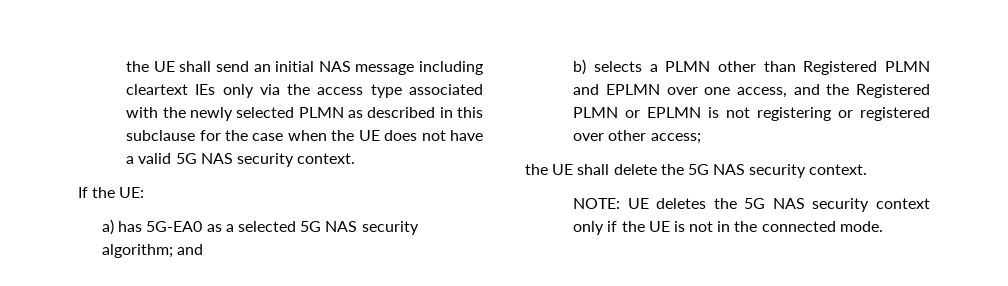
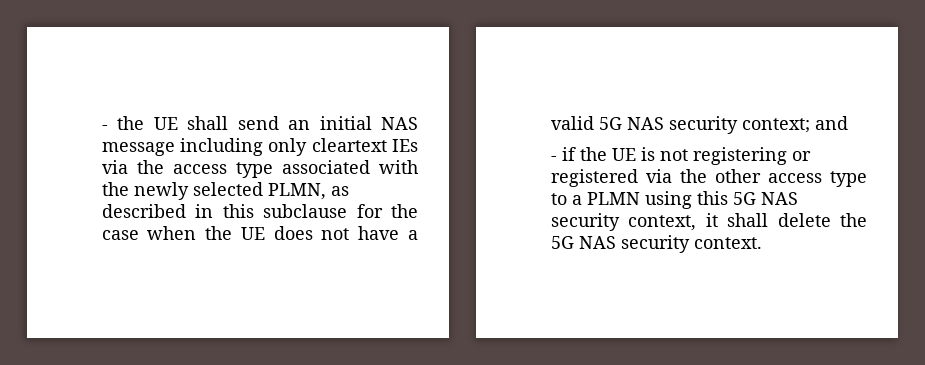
(126, 66) none -> [101,125,108,130] -
(483, 68) none -> [268,138,308,156] only
[222,84,254,98] only -> (418, 145) none
[298,107,344,118] PLMN -> [267,183,326,200] PLMN,
[297,153,356,164] [78,187,145,198] [102,219,419,235] [102,244,204,258] [573,59,930,75] [573,84,930,98] [573,107,702,118] context. // If the UE: // a) has 5G-EA0 as a selected 5G NAS security algorithm; and // b) selects a PLMN other than Registered PLMN and EPLMN over one access, and the Registered PLMN or EPLMN -> [741,116,848,133] [550,147,636,161] context; and // - if the UE
[573,130,701,144] [525,164,574,175] over other access; // the UE -> [645,169,867,187] [550,191,798,209] [550,213,718,231] via the other access type to a PLMN using this 5G NAS security context, it
[573,198,930,212] [573,221,883,235] // NOTE: UE deletes the 5G NAS security context only if the UE is not in the connected mode. -> (762, 243) none

